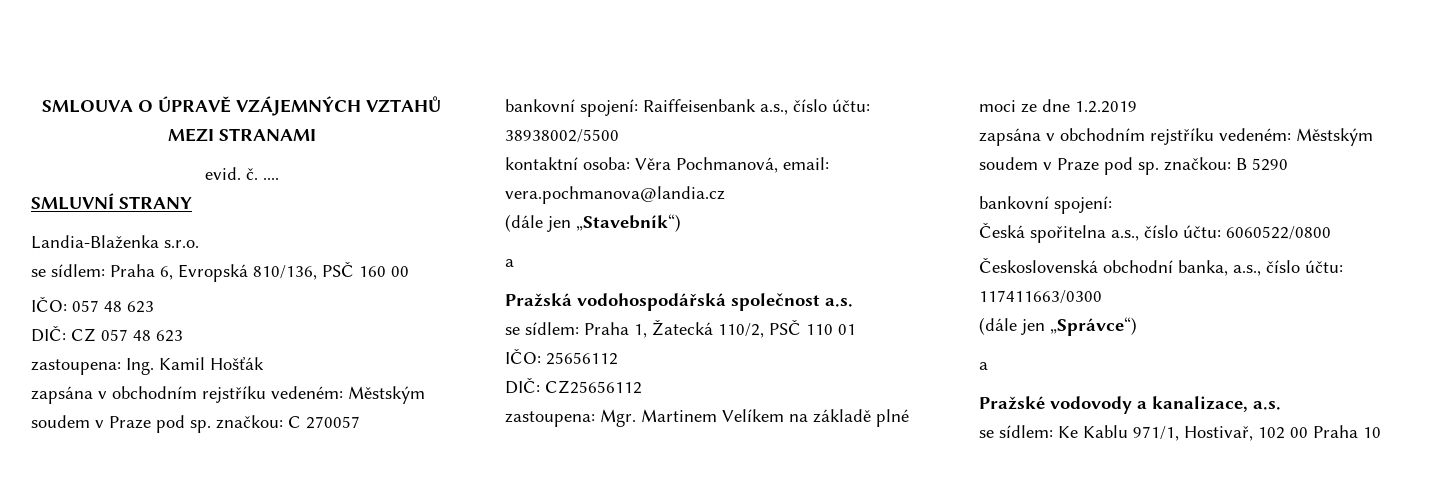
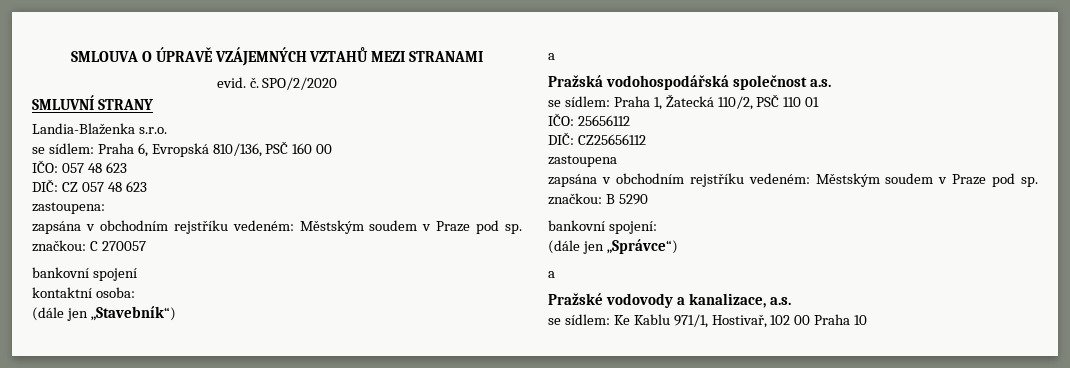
[262,177,279,180] .... -> [262,77,338,90] SPO/2/2020
[126,357,264,375] Ing. Kamil Hošťák -> (105, 208) none
[580,99,870,117] [505,129,619,143] [505,157,829,173] [505,186,725,204] spojení: Raiffeisenbank a.s., číslo účtu: 38938002/5500 // kontaktní osoba: Věra Pochmanová, email: vera.pochmanova@landia.cz -> [92,268,137,281] [32,287,135,298] spojení // kontaktní osoba:
[505,409,909,427] [979,99,1137,113] zastoupena: Mgr. Martinem Velíkem na základě plné moci ze dne 1.2.2019 -> [548,155,617,167] zastoupena
[979,222,1331,243] [979,257,1343,276] [979,290,1102,304] // Česká spořitelna a.s., číslo účtu: 6060522/0800 // Československá obchodní banka, a.s., číslo účtu: 117411663/0300 -> (657, 227) none

